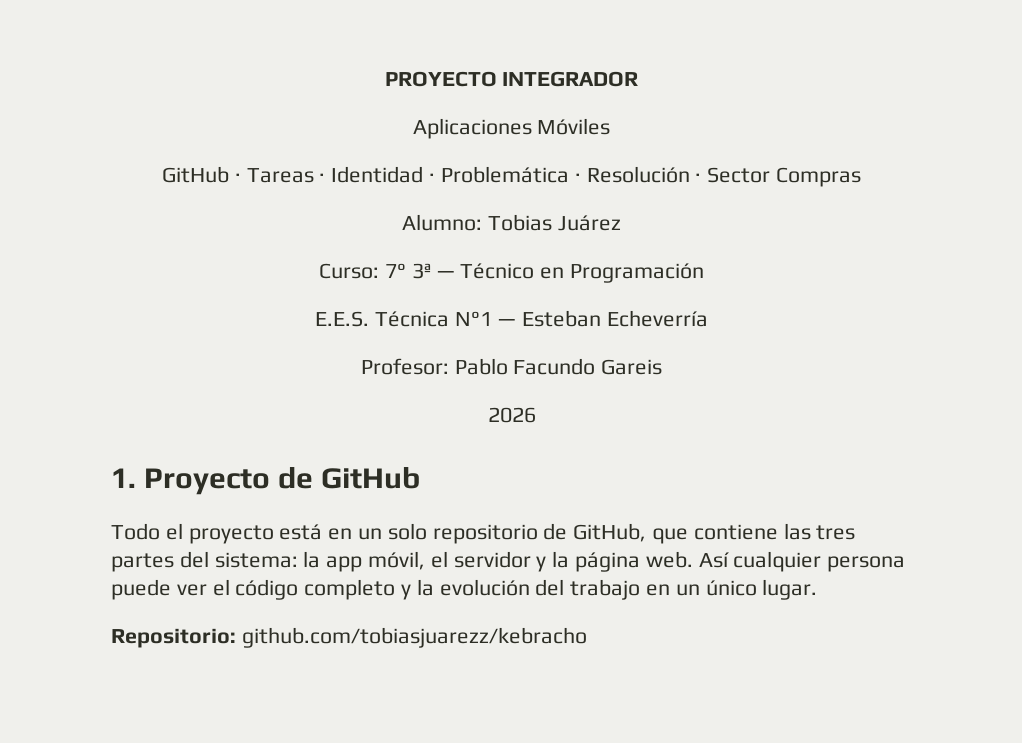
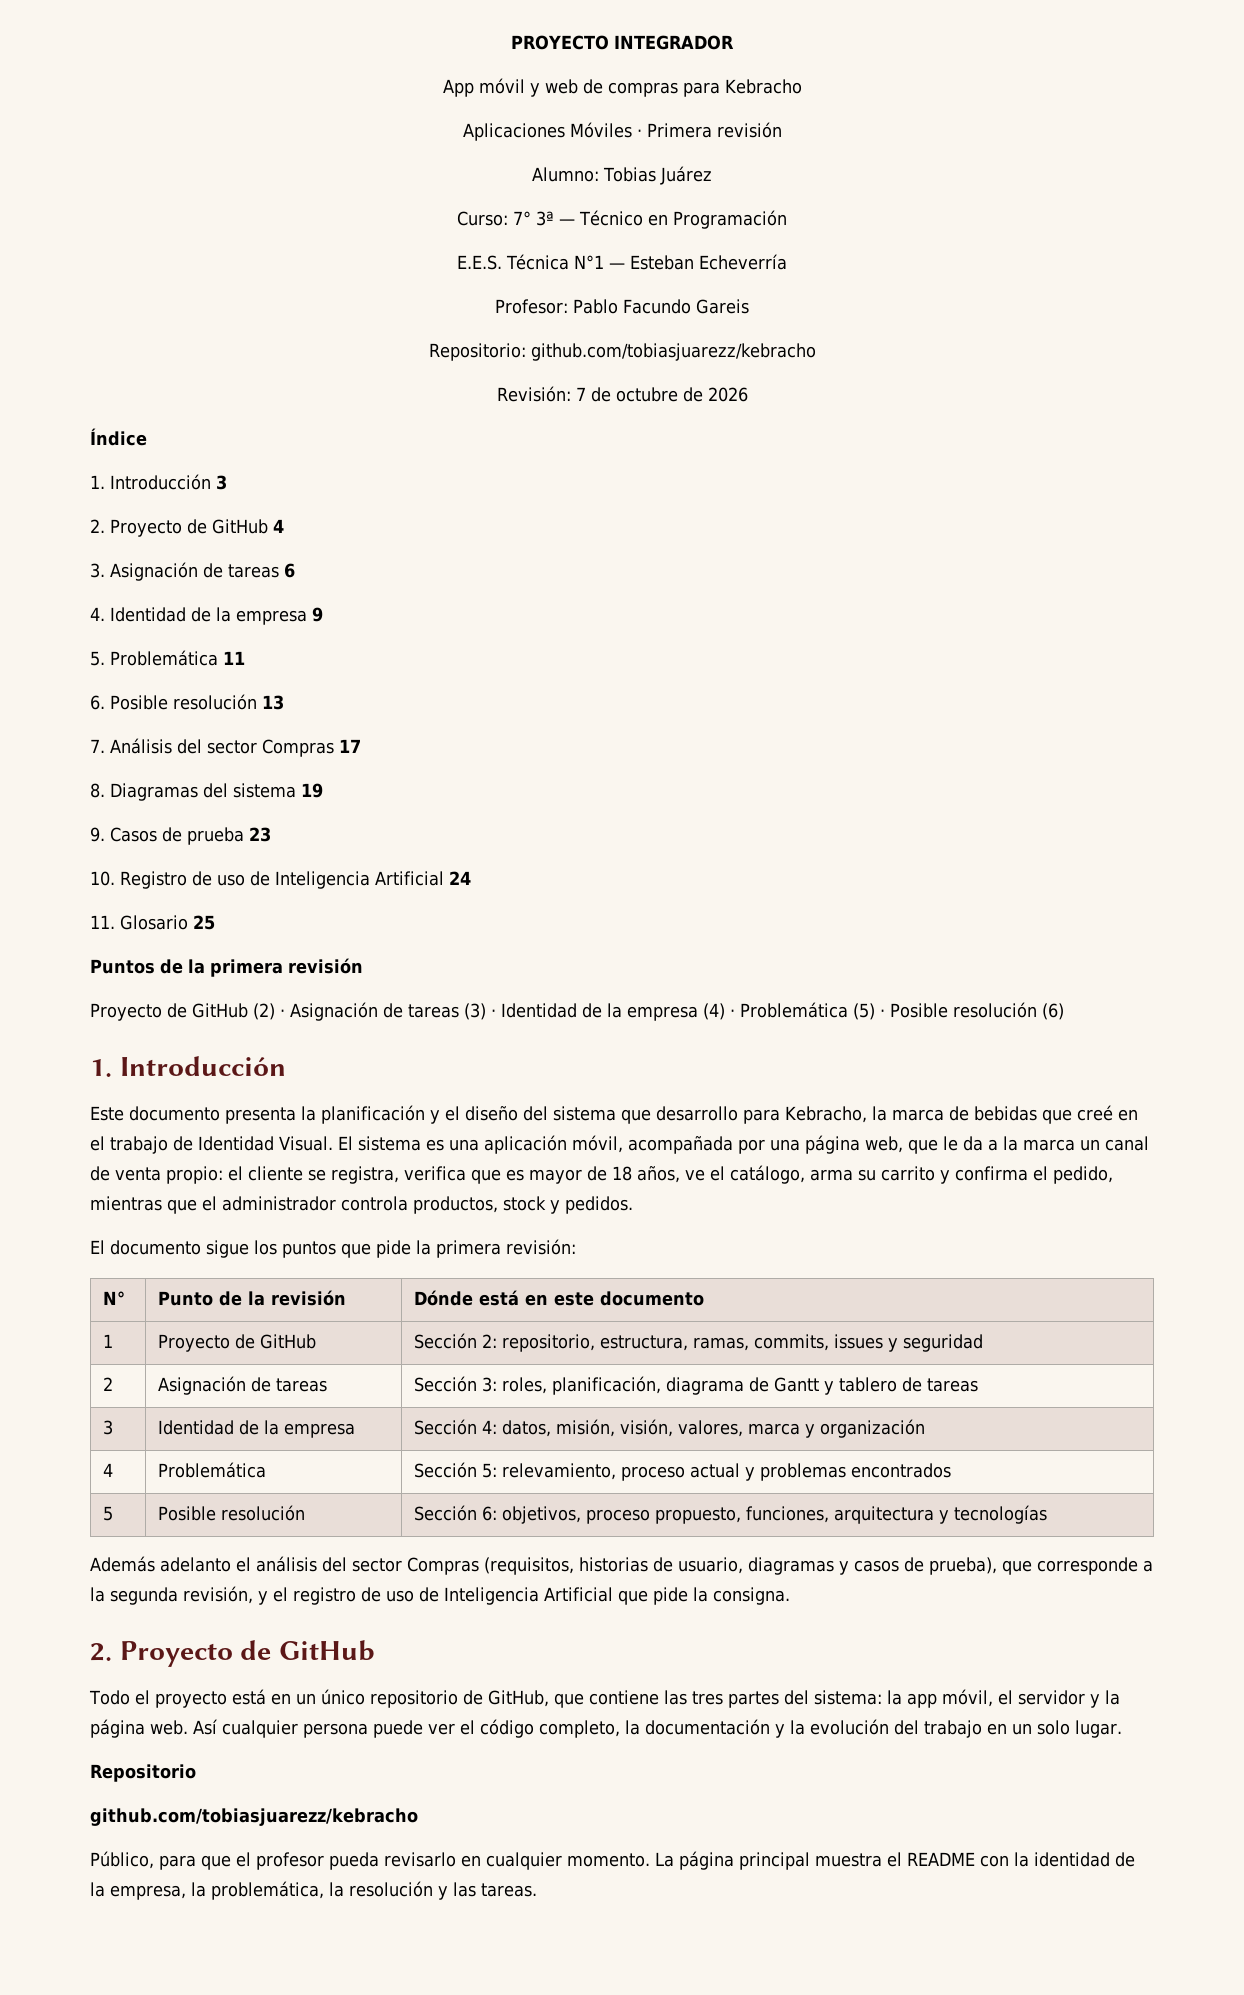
[412,118,611,139] [162,166,861,187] Aplicaciones Móviles // GitHub · Tareas · Identidad · Problemática · Resolución · Sector Compras -> [442,78,802,97] [462,122,782,141] App móvil y web de compras para Kebracho // Aplicaciones Móviles · Primera revisión
(663, 367) none -> [428,343,816,361] [496,386,703,402] Repositorio: github.com/tobiasjuarezz/kebracho // Revisión: 7 de octubre de
[111,468,136,488] // 1. -> [90,428,147,446] [90,474,227,490] [90,519,284,537] [90,562,295,581] [90,607,323,625] [90,650,245,666] [90,694,284,710] [90,738,361,757] [90,783,323,801] [90,827,271,845] [90,871,471,889] [90,915,215,930] [90,958,363,977] [90,1002,1064,1021] [90,1056,286,1077] [90,1105,1138,1124] [90,1135,1149,1154] [90,1165,1113,1184] [90,1196,633,1214] [90,1239,576,1258] [103,1291,126,1305] [158,1290,347,1306] [414,1290,705,1306] [103,1334,114,1348] [158,1334,317,1352] [414,1333,984,1352] [103,1377,114,1391] [158,1376,328,1395] [414,1376,979,1395] [103,1420,114,1435] [158,1420,356,1438] [414,1419,926,1438] [103,1463,114,1477] [158,1462,267,1478] [414,1462,952,1481] [103,1506,114,1521] [158,1505,306,1521] [414,1505,1048,1524] [90,1556,1153,1575] [90,1586,790,1605] [90,1643,112,1661] // Índice // 1. Introducción 3 // 2. Proyecto de GitHub 4 // 3. Asignación de tareas 6 // 4. Identidad de la empresa 9 // 5. Problemática 11 // 6. Posible resolución 13 // 7. Análisis del sector Compras 17 // 8. Diagramas del sistema 19 // 9. Casos de prueba 23 // 10. Registro de uso de Inteligencia Artificial 24 // 11. Glosario 25 // Puntos de la primera revisión // Proyecto de GitHub (2) · Asignación de tareas (3) · Identidad de la empresa (4) · Problemática (5) · Posible resolución (6) // 1. Introducción // Este documento presenta la planificación y el diseño del sistema que desarrollo para Kebracho, la marca de bebidas que creé en el trabajo de Identidad Visual. El sistema es una aplicación móvil, acompañada por una página web, que le da a la marca un canal de venta propio: el cliente se registra, verifica que es mayor de 18 años, ve el catálogo, arma su carrito y confirma el pedido, mientras que el administrador controla productos, stock y pedidos. // El documento sigue los puntos que pide la primera revisión: // N° | Punto de la revisión | Dónde está en este documento // 1 | Proyecto de GitHub | Sección 2: repositorio, estructura, ramas, commits, issues y seguridad // 2 | Asignación de tareas | Sección 3: roles, planificación, diagrama de Gantt y tablero de tareas // 3 | Identidad de la empresa | Sección 4: datos, misión, visión, valores, marca y organización // 4 | Problemática | Sección 5: relevamiento, proceso actual y problemas encontrados // 5 | Posible resolución | Sección 6: objetivos, proceso propuesto, funciones, arquitectura y tecnologías // Además adelanto el análisis del sector Compras (requisitos, historias de usuario, diagramas y casos de prueba), que corresponde a la segunda revisión, y el registro de uso de Inteligencia Artificial que pide la consigna. // 2.
[387,523,427,540] solo -> [320,1689,365,1705] único
[304,579,396,600] completo -> [539,1719,770,1738] completo, la documentación
[705,580,757,596] único -> [1037,1720,1070,1735] solo
[111,627,587,648] Repositorio: github.com/tobiasjuarezz/kebracho -> [90,1764,196,1782] [90,1808,418,1826] [90,1851,1135,1870] [90,1881,537,1900] Repositorio // github.com/tobiasjuarezz/kebracho // Público, para que el profesor pueda revisarlo en cualquier momento. La página principal muestra el README con la identidad de la empresa, la problemática, la resolución y las tareas.

